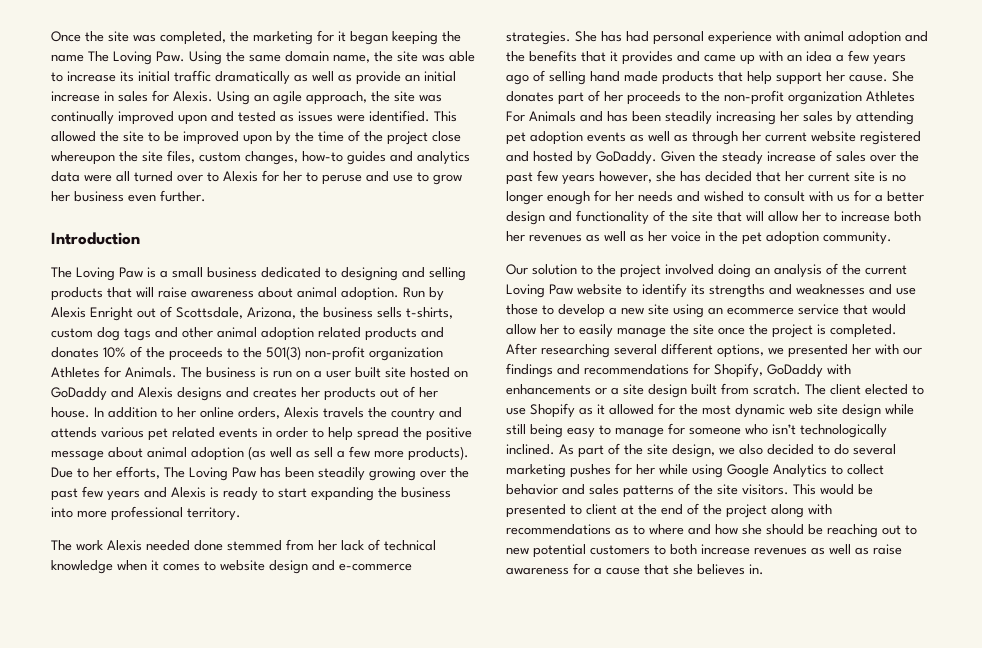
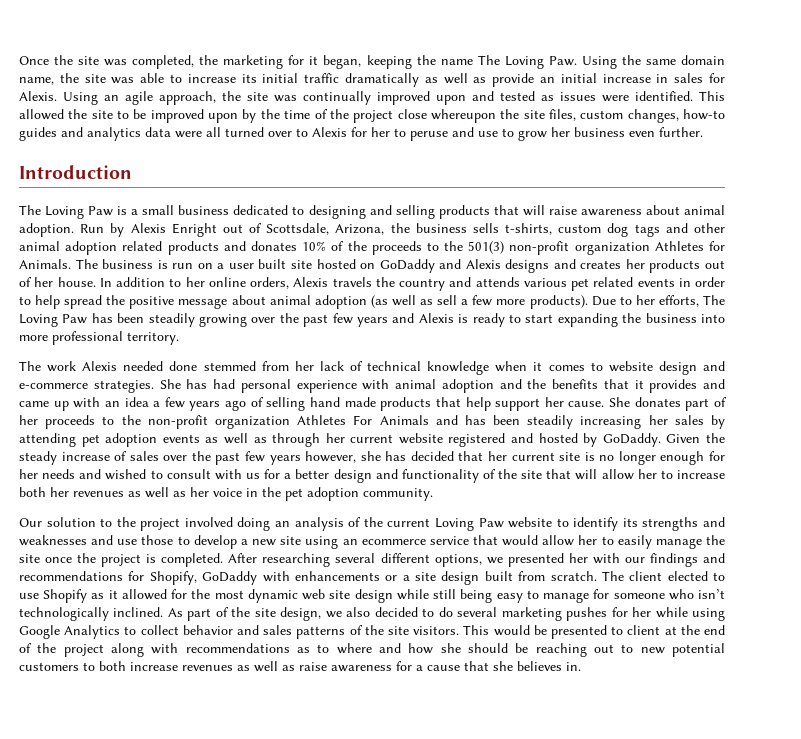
[350,31,388,45] began -> [323,55,362,69] began,

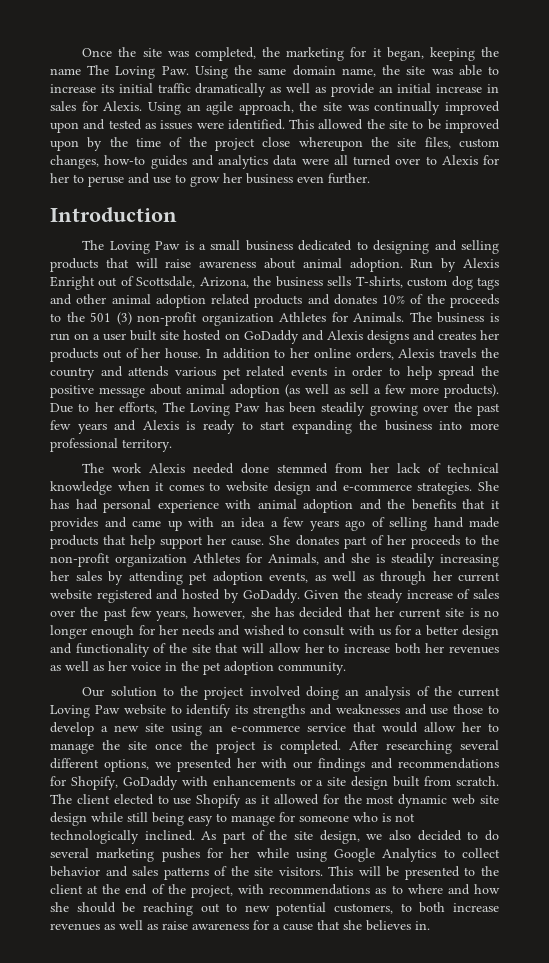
[505,223,553,235] t-shirts, -> [355,276,403,288] T-shirts,
[468,241,505,254] 501(3) -> [90,312,132,325] 501 (3)
[353,415,521,425] For Animals and has been -> [245,553,386,565] for Animals, and she is
[162,434,200,443] events -> [269,572,308,583] events,
[269,455,301,465] years -> [156,610,189,621] years,
[361,539,426,545] ecommerce -> [230,725,300,732] e-commerce
[617,535,652,549] easily -> (499, 727) none
[697,589,725,599] isn’t -> [382,813,415,822] is not
[493,625,530,636] would -> [358,866,381,876] will
(624, 630) none -> [481,866,500,876] the
[63,643,144,657] project along -> [190,885,233,898] project,
[19,662,79,671] customers -> [334,903,394,914] customers,

